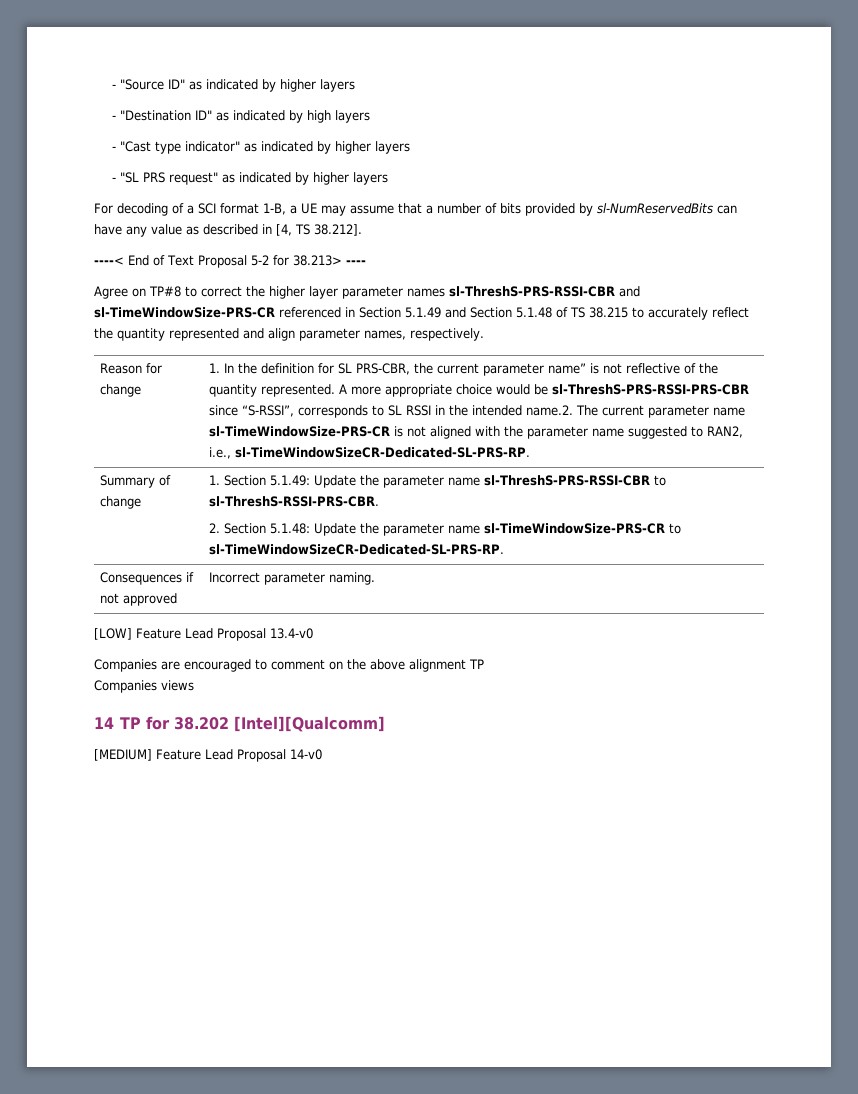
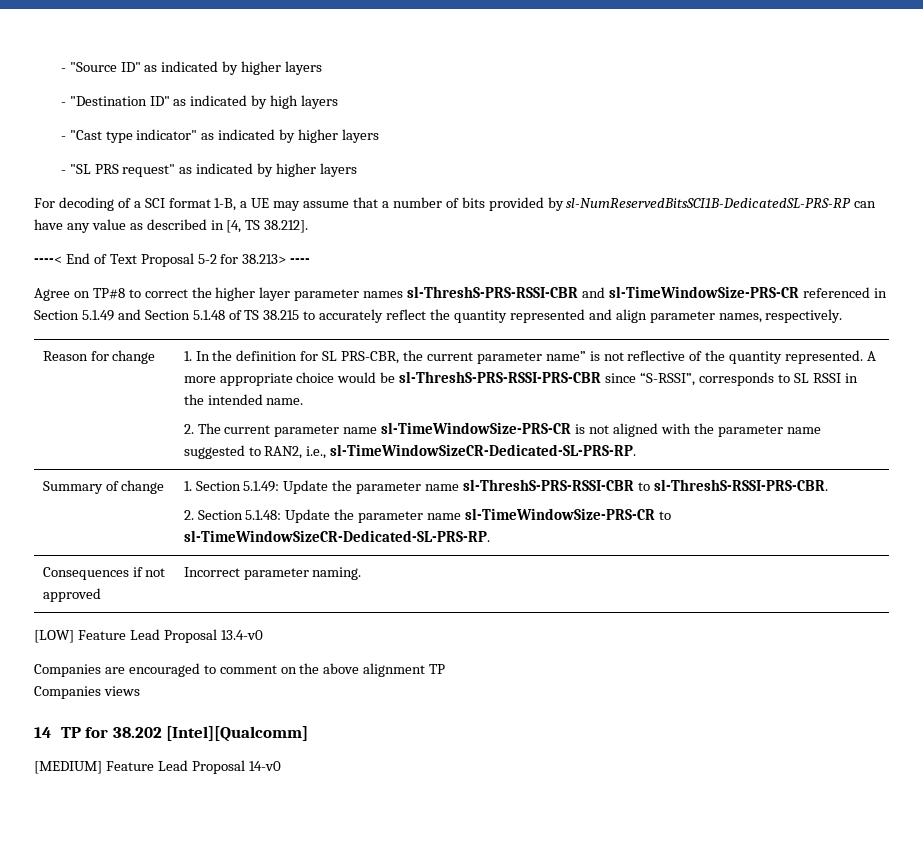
[597,203,713,214] sl-NumReservedBits -> [566,198,852,208] sl-NumReservedBitsSCI1B-DedicatedSL-PRS-RP
[526,405,574,416] name.2. -> [266,398,304,405] [183,424,194,434] name. // 2.

